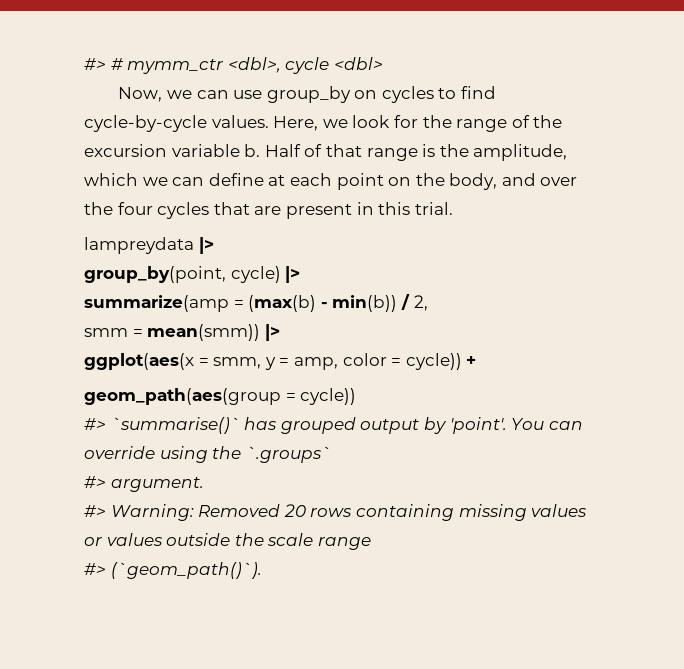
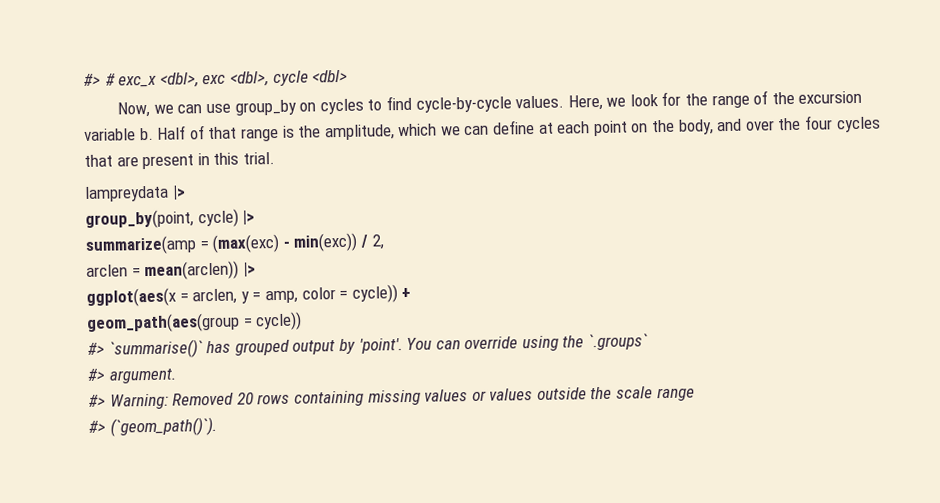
[127,59,225,74] mymm_ctr -> [118,72,227,88] exc_x <dbl>, exc
[248,295,398,312] (max(b) - min(b)) -> [212,232,358,253] (max(exc) - min(exc))
[84,324,261,341] smm = mean(smm)) -> [86,260,240,281] arclen = mean(arclen))
[213,357,262,369] smm, -> [192,288,238,305] arclen,

